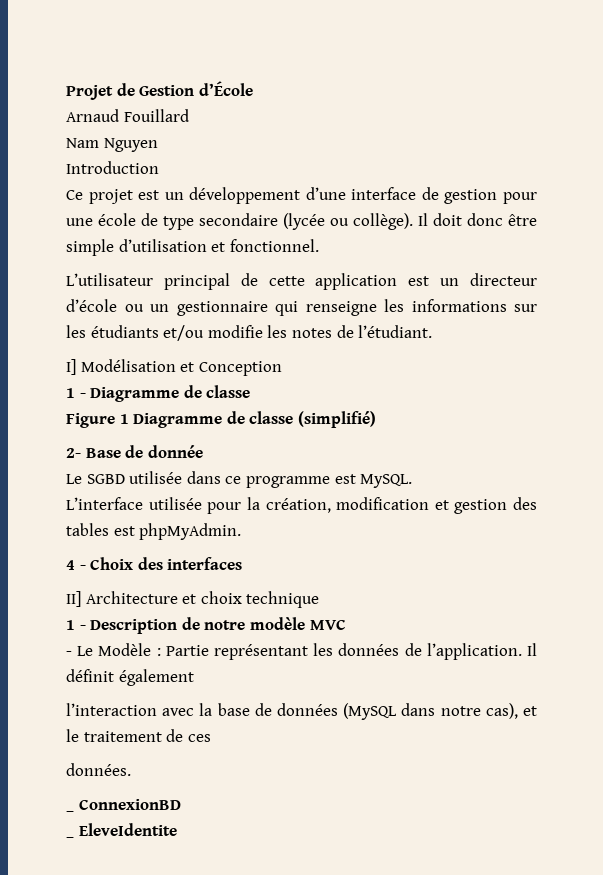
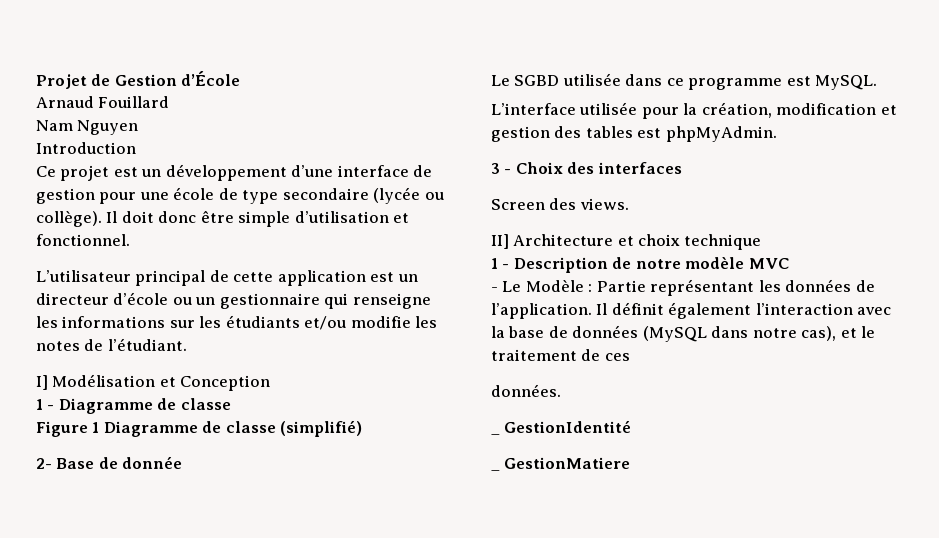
[66,560,75,570] 4 -> [491,163,500,174] 3
(243, 563) none -> [491,198,629,210] // Screen des views.
(194, 677) // -> (752, 310) none
[78,799,181,810] [66,836,74,838] [78,823,177,836] ConnexionBD // _ EleveIdentite -> [504,420,632,433] [491,469,500,471] [504,457,631,469] GestionIdentité // _ GestionMatiere

